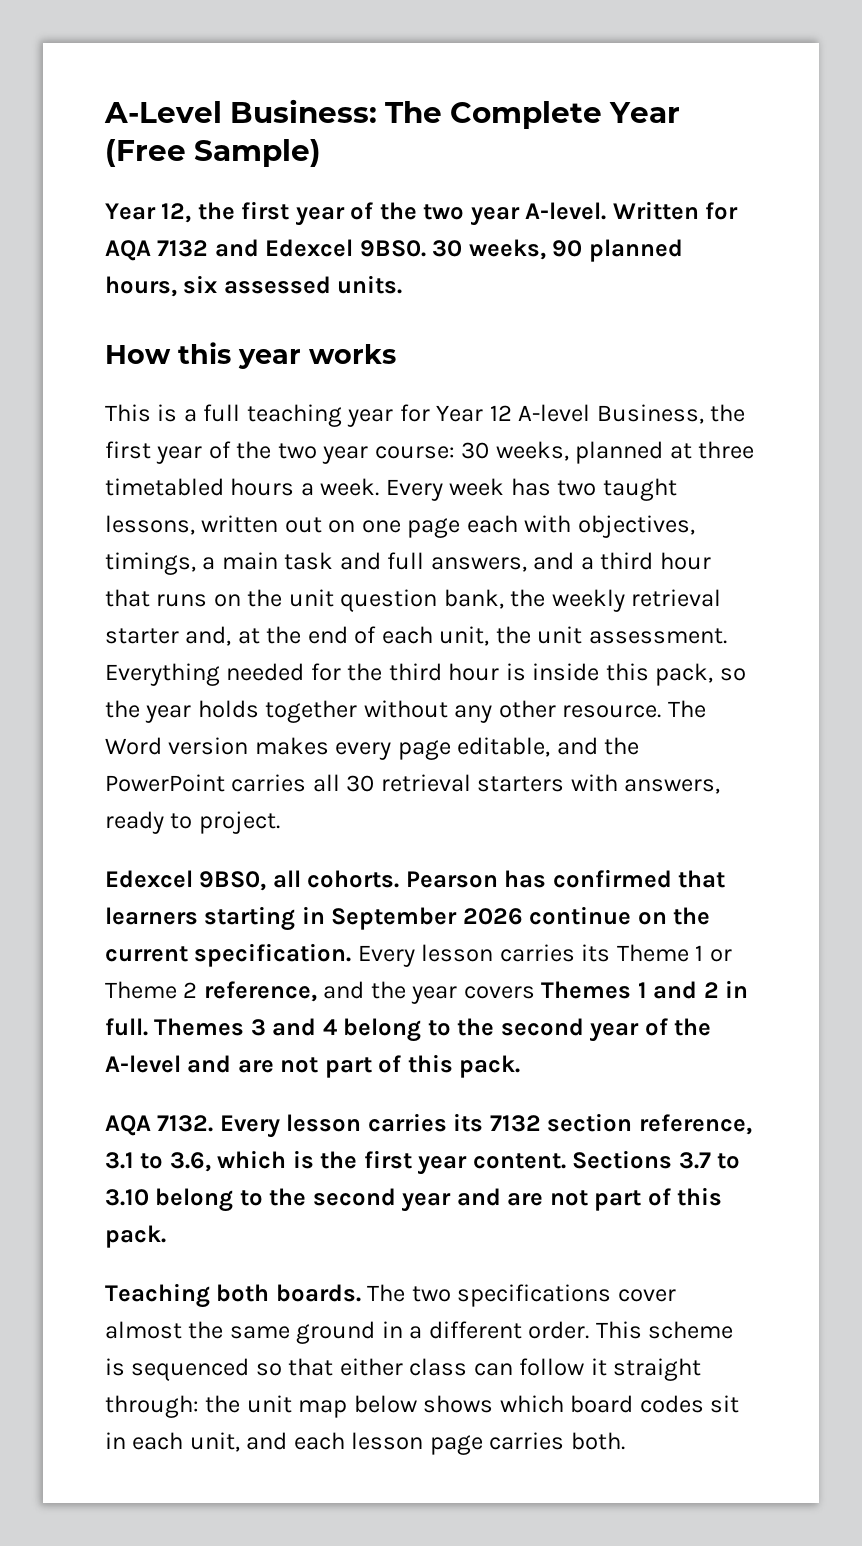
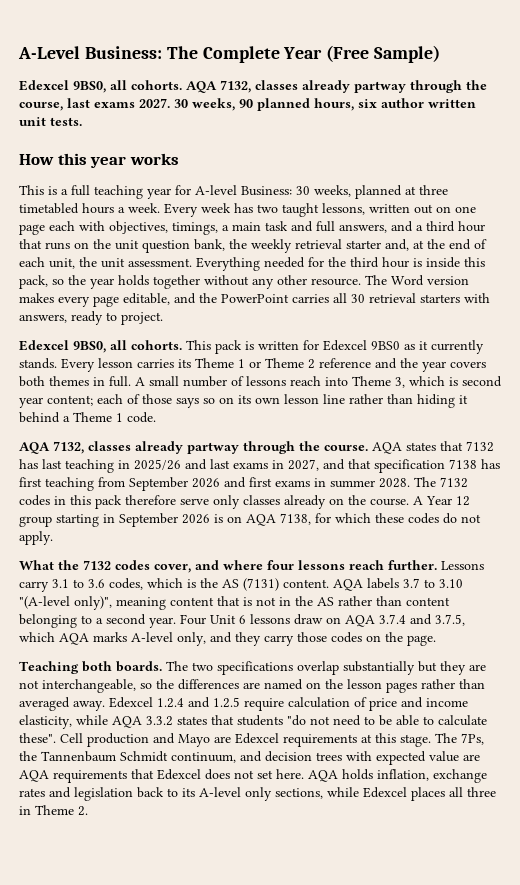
[105,201,739,226] [105,239,426,261] Year 12, the first year of the two year A-level. Written for AQA 7132 and Edexcel 9BS0. -> [19,80,487,93] [19,98,170,111] Edexcel 9BS0, all cohorts. AQA 7132, classes already partway through the course, last exams 2027.
[223,275,403,294] assessed units. -> [381,98,476,108] [19,117,82,126] author written unit tests.
[436,404,746,424] [105,441,455,464] Year 12 A-level Business, the first year of the two year course: -> [195,185,292,196] A-level Business:
[405,869,726,888] [105,906,711,931] [105,943,352,967] Pearson has confirmed that learners starting in September 2026 continue on the current specification. -> [186,340,484,354] [19,358,57,369] This pack is written for Edexcel 9BS0 as it currently stands.
[203,981,317,1002] reference, -> [319,358,371,368] reference
[541,980,749,999] [105,1018,712,1042] [105,1054,521,1078] [105,1113,752,1138] [105,1150,741,1175] [105,1187,723,1212] [105,1225,166,1248] Themes 1 and 2 in full. Themes 3 and 4 belong to the second year of the A-level and are not part of this pack. // AQA 7132. Every lesson carries its 7132 section reference, 3.1 to 3.6, which is the first year content. Sections 3.7 to 3.10 belong to the second year and are not part of this pack. -> [19,376,502,388] [19,394,468,408] [19,412,156,423] [19,441,494,454] [19,459,500,473] [19,477,468,491] [19,495,470,509] [19,513,481,527] [19,531,53,545] [19,560,484,573] [19,578,463,592] [19,596,450,610] [19,614,465,628] [19,632,436,646] both themes in full. A small number of lessons reach into Theme 3, which is second year content; each of those says so on its own lesson line rather than hiding it behind a Theme 1 code. // AQA 7132, classes already partway through the course. AQA states that 7132 has last teaching in 2025/26 and last exams in 2027, and that specification 7138 has first teaching from September 2026 and first exams in summer 2028. The 7132 codes in this pack therefore serve only classes already on the course. A Year 12 group starting in September 2026 is on AQA 7138, for which these codes do not apply. // What the 7132 codes cover, and where four lessons reach further. Lessons carry 3.1 to 3.6 codes, which is the AS (7131) content. AQA labels 3.7 to 3.10 "(A-level only)", meaning content that is not in the AS rather than content belonging to a second year. Four Unit 6 lessons draw on AQA 3.7.4 and 3.7.5, which AQA marks A-level only, and they carry those codes on the page.
[617,1289,676,1302] [105,1321,734,1344] [105,1358,702,1381] [105,1395,740,1418] [105,1432,625,1455] cover almost the same ground in a different order. This scheme is sequenced so that either class can follow it straight through: the unit map below shows which board codes sit in each unit, and each lesson page carries both. -> [297,661,486,675] [19,679,485,693] [19,697,468,711] [19,715,487,729] [19,733,484,747] [19,751,480,765] [19,769,487,783] [19,787,496,801] [19,805,88,816] overlap substantially but they are not interchangeable, so the differences are named on the lesson pages rather than averaged away. Edexcel 1.2.4 and 1.2.5 require calculation of price and income elasticity, while AQA 3.3.2 states that students "do not need to be able to calculate these". Cell production and Mayo are Edexcel requirements at this stage. The 7Ps, the Tannenbaum Schmidt continuum, and decision trees with expected value are AQA requirements that Edexcel does not set here. AQA holds inflation, exchange rates and legislation back to its A-level only sections, while Edexcel places all three in Theme 2.

